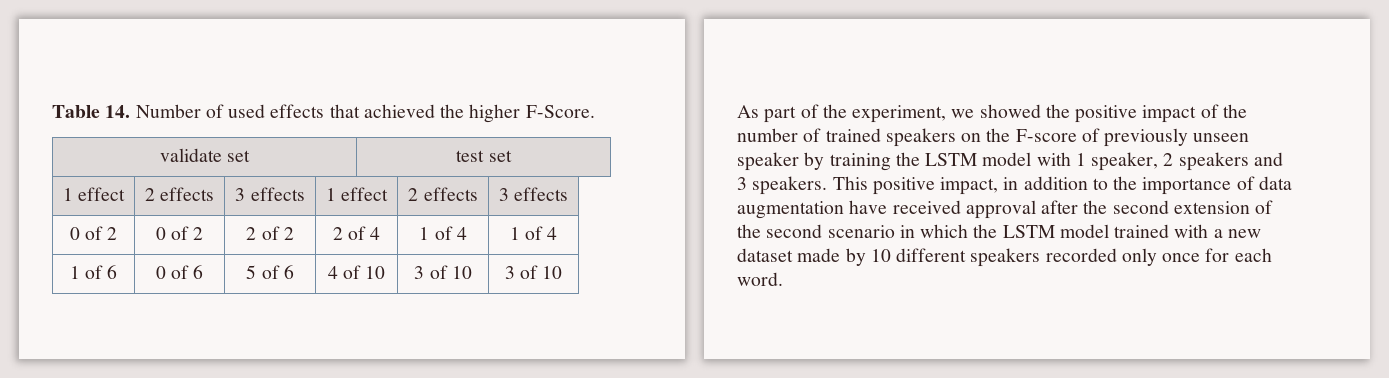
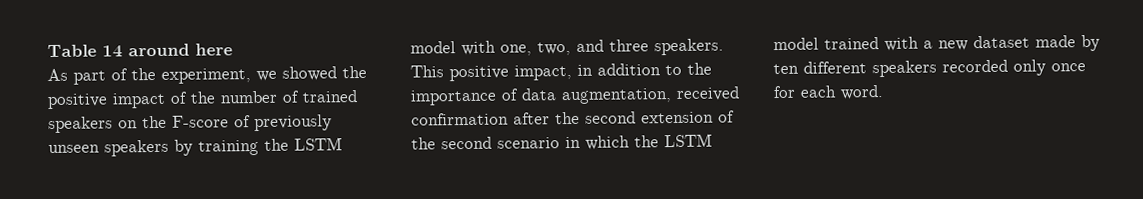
[105,104,595,123] [159,148,251,162] [456,150,512,162] [62,187,126,201] [144,187,215,201] [235,187,305,201] [325,187,389,201] [408,187,478,201] [498,187,569,201] [69,226,118,240] [155,226,204,240] [246,226,294,240] [332,226,381,240] [419,226,467,240] [509,226,558,240] [69,265,118,279] [155,265,204,279] [246,265,294,279] [327,265,386,279] [414,265,472,279] [504,265,563,279] 14. Number of used effects that achieved the higher F-Score. // validate set | test set // 1 effect | 2 effects | 3 effects | 1 effect | 2 effects | 3 effects // 0 of 2 | 0 of 2 | 2 of 2 | 2 of 4 | 1 of 4 | 1 of 4 // 1 of 6 | 0 of 6 | 5 of 6 | 4 of 10 | 3 of 10 | 3 of 10 -> [102,43,233,58] 14 around here
[737,152,799,171] speaker -> [104,139,169,157] speakers
[1075,152,1283,171] [737,177,747,190] 1 speaker, 2 speakers and 3 -> [500,39,649,56] one, two, and three
[737,200,1036,219] augmentation have received approval -> [561,86,740,105] [411,112,509,126] augmentation, received confirmation
[870,249,891,262] 10 -> [773,63,799,75] ten

